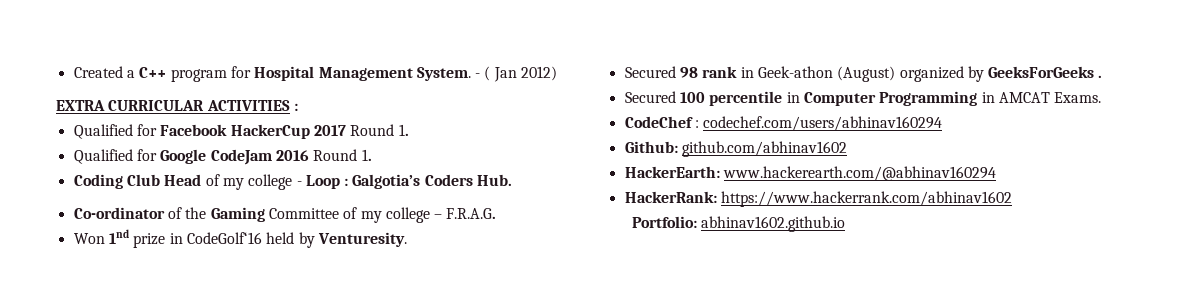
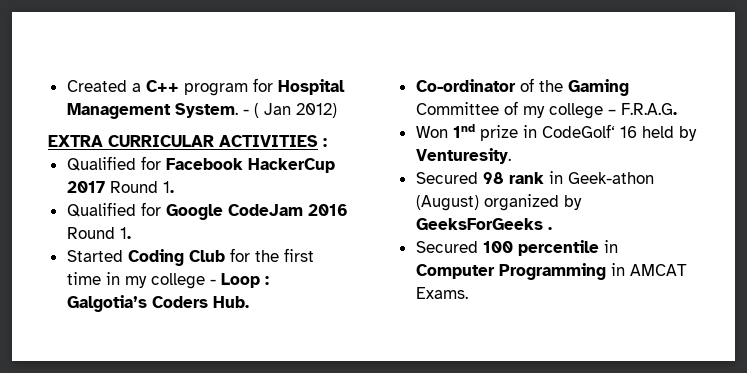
(372, 155) none -> [66,250,123,262] Started
[164,174,220,186] Head of -> [229,248,314,262] [66,272,120,285] for the first time in
[186,232,262,244] CodeGolf‘16 -> [541,124,637,138] CodeGolf‘ 16
[624,116,943,131] [624,141,847,157] [624,166,996,181] [624,191,1012,207] [632,216,846,232] // CodeChef : codechef.com/users/abhinav160294 // Github: github.com/abhinav1602 // HackerEarth: www.hackerearth.com/@abhinav160294 // HackerRank: https://www.hackerrank.com/abhinav1602 // Portfolio: abhinav1602.github.io -> (468, 293) none

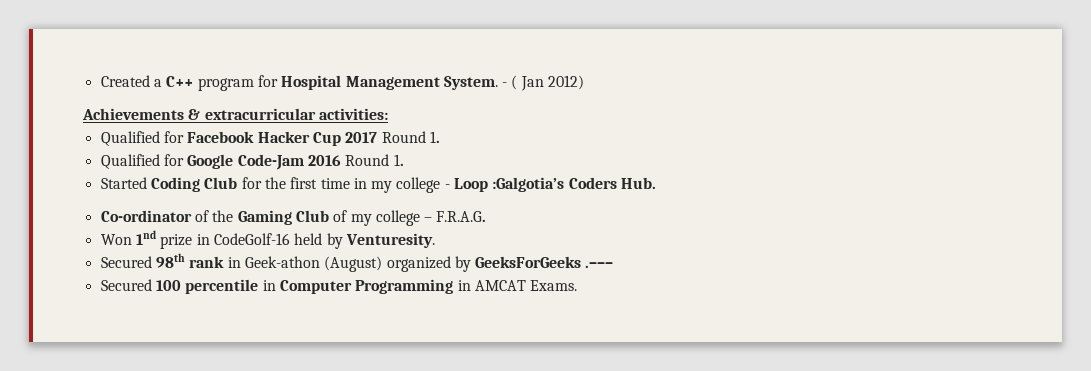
[48,135,327,147] EXTRA CURRICULAR ACTIVITIES : -> [82,108,388,120] Achievements & extracurricular activities:
[247,158,335,173] HackerCup -> [257,131,341,146] Hacker Cup
[227,204,303,216] CodeJam -> [237,154,304,170] Code-Jam
[264,276,269,285] [66,295,147,312] : Galgotia’s -> [492,177,565,192] :Galgotia’s
[415,102,499,115] Committee -> [295,210,329,222] Club
[541,124,637,138] CodeGolf‘ 16 -> [213,233,290,245] CodeGolf-16
[482,172,504,184] 98 -> [155,253,185,268] 98th
[547,227,552,230] . -> [585,262,614,268] .–––

